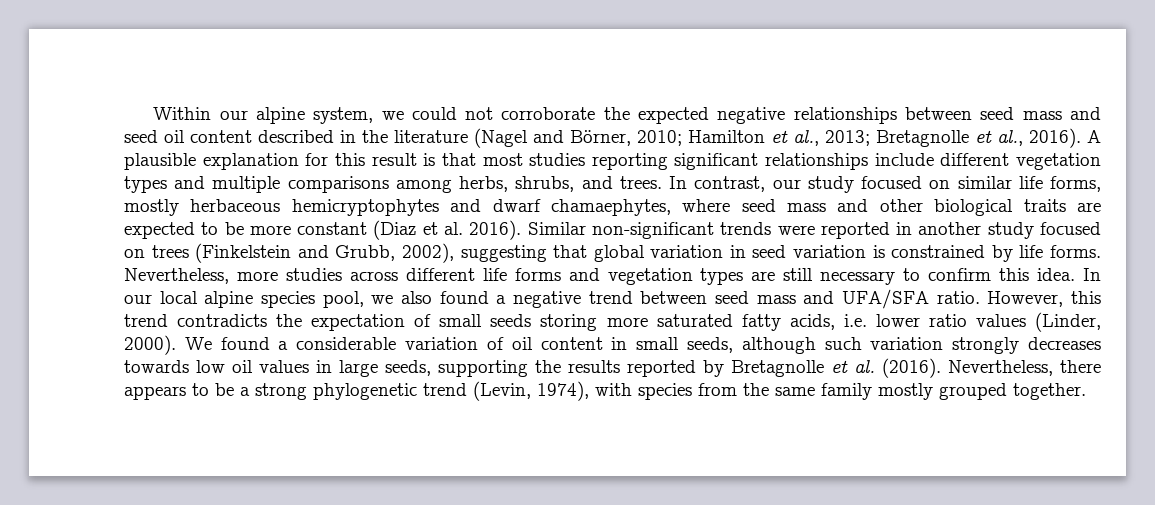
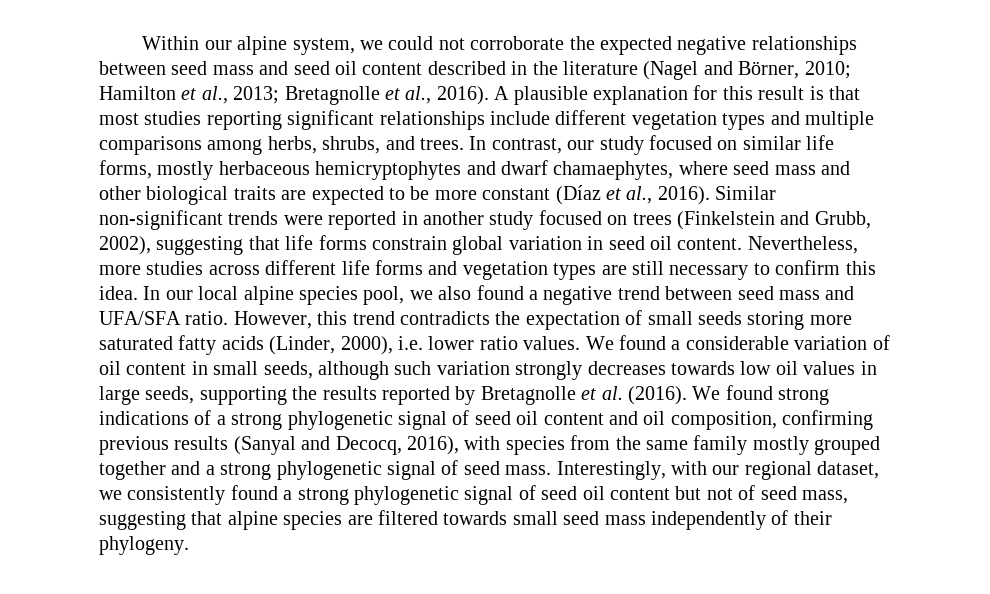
[373,220,464,240] (Diaz et al. -> [555,185,653,205] (Díaz et al.,
(588, 251) none -> [285,235,447,250] life forms constrain
[793,245,1102,262] variation is constrained by life forms. -> [649,236,743,250] oil content.
[789,312,1101,332] [124,335,176,355] acids, i.e. lower ratio values (Linder, 2000). -> [221,336,581,355] acids (Linder, 2000), i.e. lower ratio values.
[948,360,1101,376] [124,381,589,401] Nevertheless, there appears to be a strong phylogenetic trend (Levin, 1974), -> [692,385,830,405] [99,410,874,430] [99,436,459,455] We found strong indications of a strong phylogenetic signal of seed oil content and oil composition, confirming previous results (Sanyal and Decocq, 2016),
[1013,383,1086,400] together. -> [99,460,880,480] [99,485,848,505] [99,510,832,530] [99,536,189,555] together and a strong phylogenetic signal of seed mass. Interestingly, with our regional dataset, we consistently found a strong phylogenetic signal of seed oil content but not of seed mass, suggesting that alpine species are filtered towards small seed mass independently of their phylogeny.

